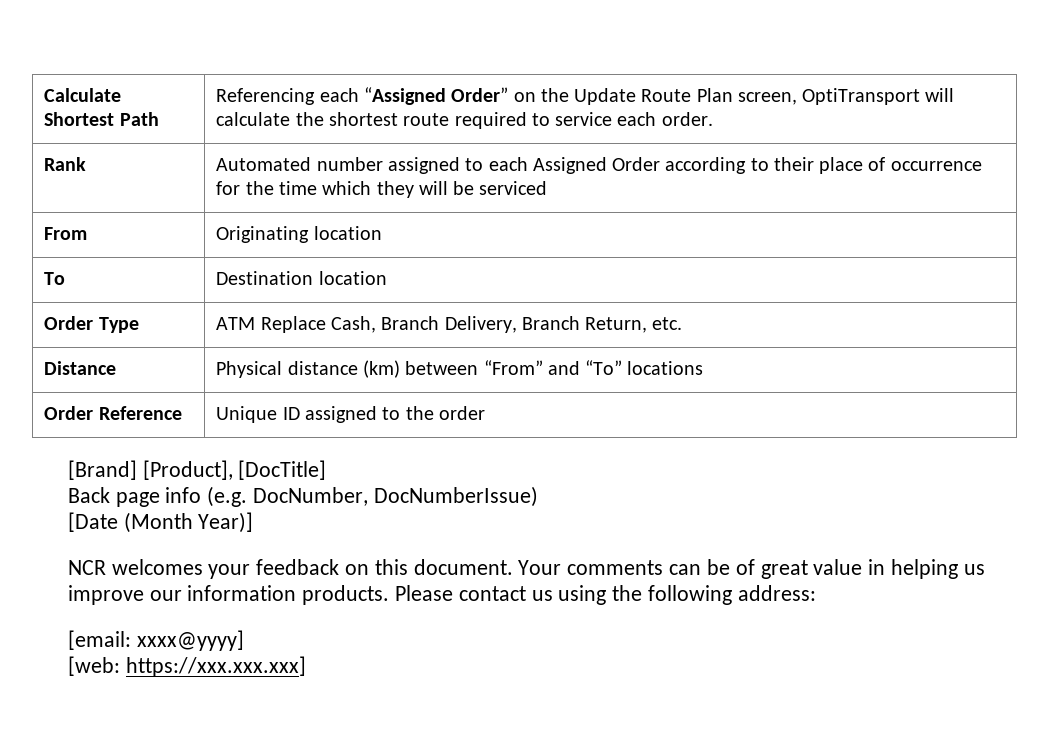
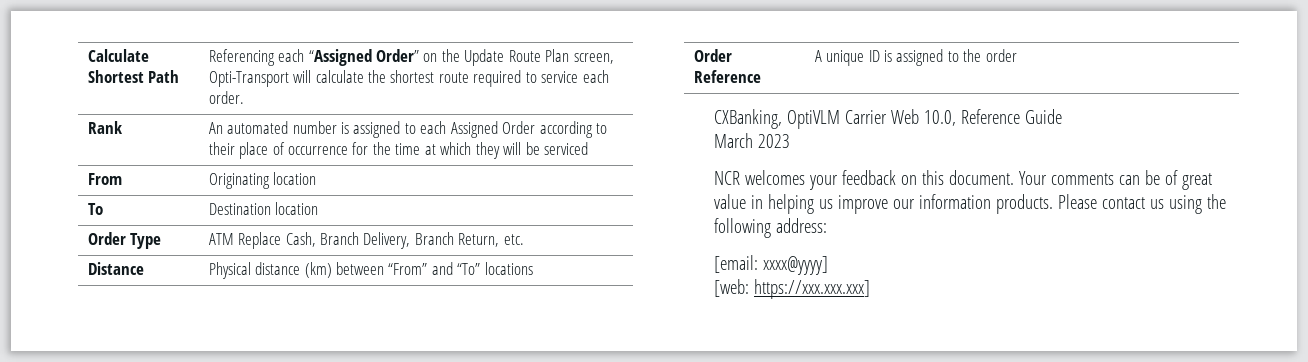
[802,88,921,105] OptiTransport -> [208,71,289,87] Opti-Transport
[216,157,383,171] Automated number -> [208,121,349,134] An automated number is
(317, 188) none -> [424,144,436,155] at
[216,406,300,423] Unique ID -> [814,50,892,66] A unique ID is
[67,460,327,480] [67,486,538,507] [67,512,254,533] [Brand] [Product], [DocTitle] // Back page info (e.g. DocNumber, DocNumberIssue) // [Date (Month Year)] -> [713,109,1062,129] [713,133,790,148] CXBanking, OptiVLM Carrier Web 10.0, Reference Guide // March 2023

